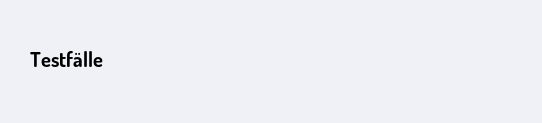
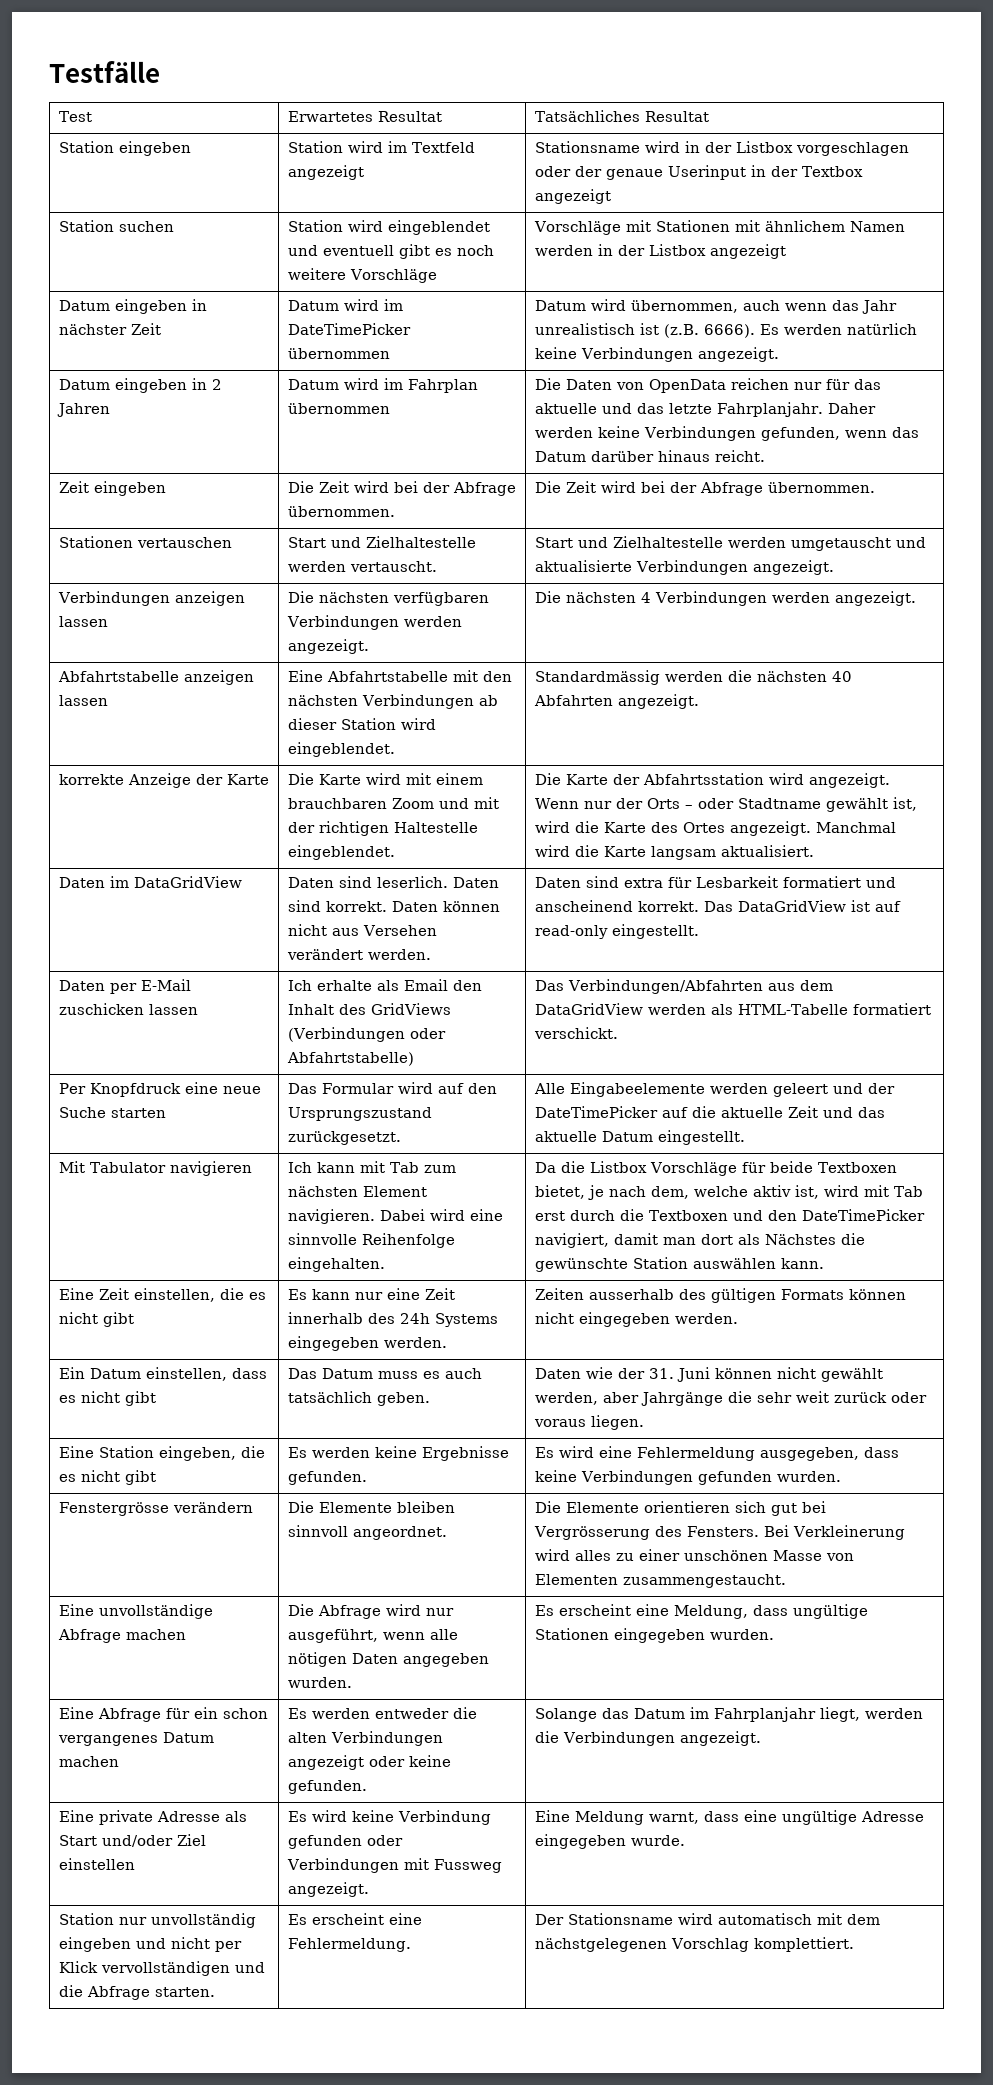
(103, 59) none -> [58,111,92,122] [287,111,442,122] [534,110,709,122] [58,141,191,156] [287,141,475,153] [287,165,364,180] [534,141,909,156] [534,165,863,180] [534,189,611,204] [58,220,174,232] [287,220,490,235] [287,244,494,259] [287,268,437,283] [533,220,905,235] [534,244,786,259] [58,299,207,314] [58,323,161,335] [287,299,403,311] [287,323,411,335] [287,348,390,359] [534,299,897,314] [534,323,917,338] [534,347,779,362] [58,378,222,393] [56,403,110,417] [287,378,478,393] [287,403,390,414] [534,378,881,393] [534,402,876,417] [534,426,919,441] [534,450,765,462] [58,481,166,496] [287,481,516,496] [287,506,395,517] [534,481,875,496] [58,536,232,548] [287,536,476,548] [287,561,437,572] [534,536,926,551] [534,560,834,575] [57,591,245,606] [58,616,108,627] [287,591,489,606] [286,615,462,630] [287,639,369,654] [534,591,916,606] [57,670,254,685] [58,695,108,706] [287,670,512,682] [287,694,498,709] [287,718,436,730] [287,742,395,757] [534,670,852,685] [533,694,699,709] [58,773,269,788] [287,773,483,785] [287,797,499,809] [287,821,478,836] [287,845,395,860] [534,773,890,788] [534,797,917,812] [534,821,896,836] [534,845,814,860] [58,876,242,888] [287,876,499,888] [287,900,500,912] [287,924,437,936] [286,949,431,960] [534,876,896,888] [534,900,901,912] [534,924,699,939] [58,979,191,994] [58,1003,198,1015] [287,979,482,991] [287,1003,451,1015] [287,1027,446,1042] [286,1052,414,1066] [534,979,833,994] [534,1003,931,1015] [533,1027,618,1039] [58,1082,261,1097] [58,1107,166,1118] [287,1082,497,1094] [287,1107,432,1121] [287,1131,401,1145] [533,1082,895,1097] [534,1106,885,1118] [534,1130,745,1145] [58,1161,252,1176] [287,1161,456,1173] [287,1186,427,1197] [287,1209,503,1224] [287,1233,455,1248] [287,1257,385,1272] [534,1161,897,1176] [534,1185,923,1200] [534,1209,925,1221] [534,1233,865,1248] [534,1257,824,1272] [58,1288,266,1302] [58,1312,134,1327] [287,1288,455,1300] [287,1312,498,1327] [287,1336,447,1351] [534,1288,906,1303] [534,1312,738,1327] [58,1367,267,1381] [58,1391,156,1406] [287,1368,482,1379] [287,1391,430,1406] [534,1367,883,1382] [534,1391,927,1406] [533,1415,644,1430] [58,1446,265,1461] [58,1470,156,1485] [287,1446,509,1461] [287,1471,367,1485] [534,1446,899,1461] [534,1470,841,1485] [58,1502,253,1516] [287,1501,455,1513] [287,1525,447,1540] [534,1501,826,1516] [533,1525,905,1540] [534,1549,854,1561] [534,1574,786,1588] [58,1604,213,1619] [57,1629,186,1643] [287,1604,454,1619] [287,1629,458,1643] [287,1652,489,1667] [287,1677,352,1688] [534,1604,868,1619] [534,1628,774,1643] [58,1707,268,1722] [57,1732,214,1746] [58,1756,119,1767] [287,1707,477,1719] [287,1731,443,1746] [287,1755,451,1770] [287,1780,367,1794] [534,1707,923,1722] [534,1731,761,1746] [58,1810,247,1825] [58,1834,206,1847] [58,1858,135,1870] [287,1810,491,1825] [287,1835,403,1849] [286,1858,502,1873] [287,1882,369,1897] [534,1810,924,1825] [534,1834,685,1849] [58,1913,256,1928] [58,1937,242,1952] [58,1961,265,1976] [58,1985,215,2000] [287,1913,422,1925] [287,1938,411,1952] [534,1913,880,1925] [534,1937,854,1952] // Test | Erwartetes Resultat | Tatsächliches Resultat // Station eingeben | Station wird im Textfeld angezeigt | Stationsname wird in der Listbox vorgeschlagen oder der genaue Userinput in der Textbox angezeigt // Station suchen | Station wird eingeblendet und eventuell gibt es noch weitere Vorschläge | Vorschläge mit Stationen mit ähnlichem Namen werden in der Listbox angezeigt // Datum eingeben in nächster Zeit | Datum wird im DateTimePicker übernommen | Datum wird übernommen, auch wenn das Jahr unrealistisch ist (z.B. 6666). Es werden natürlich keine Verbindungen angezeigt. // Datum eingeben in 2 Jahren | Datum wird im Fahrplan übernommen | Die Daten von OpenData reichen nur für das aktuelle und das letzte Fahrplanjahr. Daher werden keine Verbindungen gefunden, wenn das Datum darüber hinaus reicht. // Zeit eingeben | Die Zeit wird bei der Abfrage übernommen. | Die Zeit wird bei der Abfrage übernommen. // Stationen vertauschen | Start und Zielhaltestelle werden vertauscht. | Start und Zielhaltestelle werden umgetauscht und aktualisierte Verbindungen angezeigt. // Verbindungen anzeigen lassen | Die nächsten verfügbaren Verbindungen werden angezeigt. | Die nächsten 4 Verbindungen werden angezeigt. // Abfahrtstabelle anzeigen lassen | Eine Abfahrtstabelle mit den nächsten Verbindungen ab dieser Station wird eingeblendet. | Standardmässig werden die nächsten 40 Abfahrten angezeigt. // korrekte Anzeige der Karte | Die Karte wird mit einem brauchbaren Zoom und mit der richtigen Haltestelle eingeblendet. | Die Karte der Abfahrtsstation wird angezeigt. Wenn nur der Orts – oder Stadtname gewählt ist, wird die Karte des Ortes angezeigt. Manchmal wird die Karte langsam aktualisiert. // Daten im DataGridView | Daten sind leserlich. Daten sind korrekt. Daten können nicht aus Versehen verändert werden. | Daten sind extra für Lesbarkeit formatiert und anscheinend korrekt. Das DataGridView ist auf read-only eingestellt. // Daten per E-Mail zuschicken lassen | Ich erhalte als Email den Inhalt des GridViews (Verbindungen oder Abfahrtstabelle) | Das Verbindungen/Abfahrten aus dem DataGridView werden als HTML-Tabelle formatiert verschickt. // Per Knopfdruck eine neue Suche starten | Das Formular wird auf den Ursprungszustand zurückgesetzt. | Alle Eingabeelemente werden geleert und der DateTimePicker auf die aktuelle Zeit und das aktuelle Datum eingestellt. // Mit Tabulator navigieren | Ich kann mit Tab zum nächsten Element navigieren. Dabei wird eine sinnvolle Reihenfolge eingehalten. | Da die Listbox Vorschläge für beide Textboxen bietet, je nach dem, welche aktiv ist, wird mit Tab erst durch die Textboxen und den DateTimePicker navigiert, damit man dort als Nächstes die gewünschte Station auswählen kann. // Eine Zeit einstellen, die es nicht gibt | Es kann nur eine Zeit innerhalb des 24h Systems eingegeben werden. | Zeiten ausserhalb des gültigen Formats können nicht eingegeben werden. // Ein Datum einstellen, dass es nicht gibt | Das Datum muss es auch tatsächlich geben. | Daten wie der 31. Juni können nicht gewählt werden, aber Jahrgänge die sehr weit zurück oder voraus liegen. // Eine Station eingeben, die es nicht gibt | Es werden keine Ergebnisse gefunden. | Es wird eine Fehlermeldung ausgegeben, dass keine Verbindungen gefunden wurden. // Fenstergrösse verändern | Die Elemente bleiben sinnvoll angeordnet. | Die Elemente orientieren sich gut bei Vergrösserung des Fensters. Bei Verkleinerung wird alles zu einer unschönen Masse von Elementen zusammengestaucht. // Eine unvollständige Abfrage machen | Die Abfrage wird nur ausgeführt, wenn alle nötigen Daten angegeben wurden. | Es erscheint eine Meldung, dass ungültige Stationen eingegeben wurden. // Eine Abfrage für ein schon vergangenes Datum machen | Es werden entweder die alten Verbindungen angezeigt oder keine gefunden. | Solange das Datum im Fahrplanjahr liegt, werden die Verbindungen angezeigt. // Eine private Adresse als Start und/oder Ziel einstellen | Es wird keine Verbindung gefunden oder Verbindungen mit Fussweg angezeigt. | Eine Meldung warnt, dass eine ungültige Adresse eingegeben wurde. // Station nur unvollständig eingeben und nicht per Klick vervollständigen und die Abfrage starten. | Es erscheint eine Fehlermeldung. | Der Stationsname wird automatisch mit dem nächstgelegenen Vorschlag komplettiert.

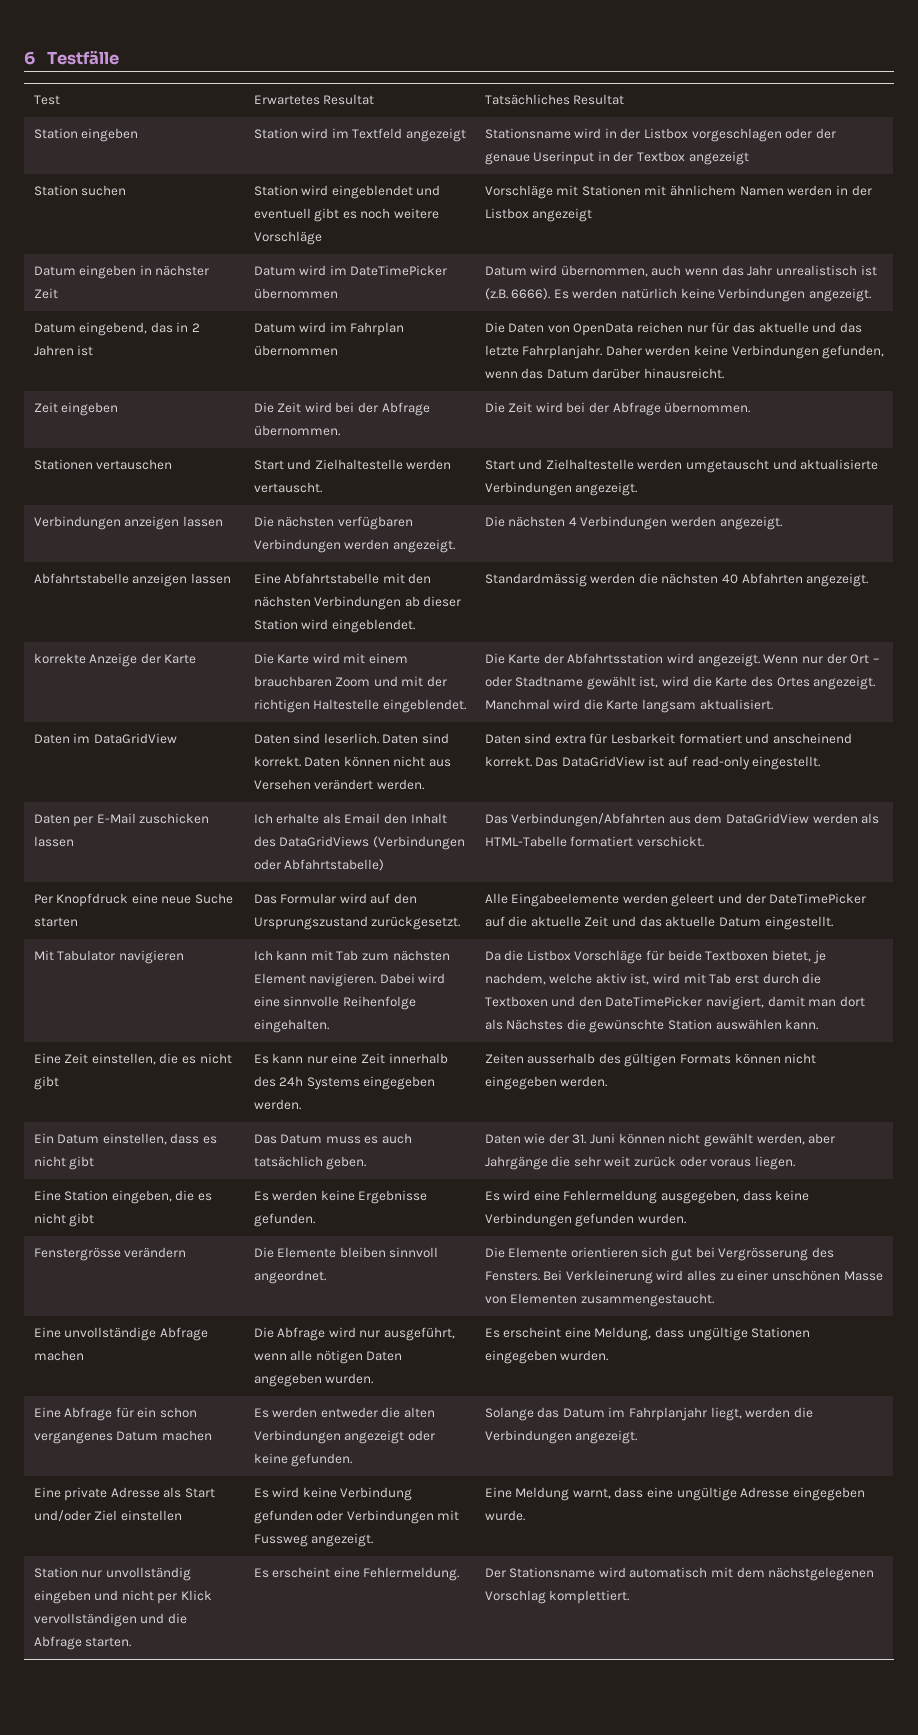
(49, 72) none -> [24,51,35,65] 6
[114,378,187,393] eingeben -> [79,322,173,336] eingebend, das
(110, 410) none -> [77,345,94,356] ist
[657,450,765,462] hinaus reicht. -> [644,368,725,379] hinausreicht.
[646,798,680,809] Orts -> [850,654,870,664] Ort
[370,1003,451,1015] GridViews -> [279,836,370,847] DataGridViews
[608,1186,689,1199] nach dem, -> [484,973,546,985] nachdem,

